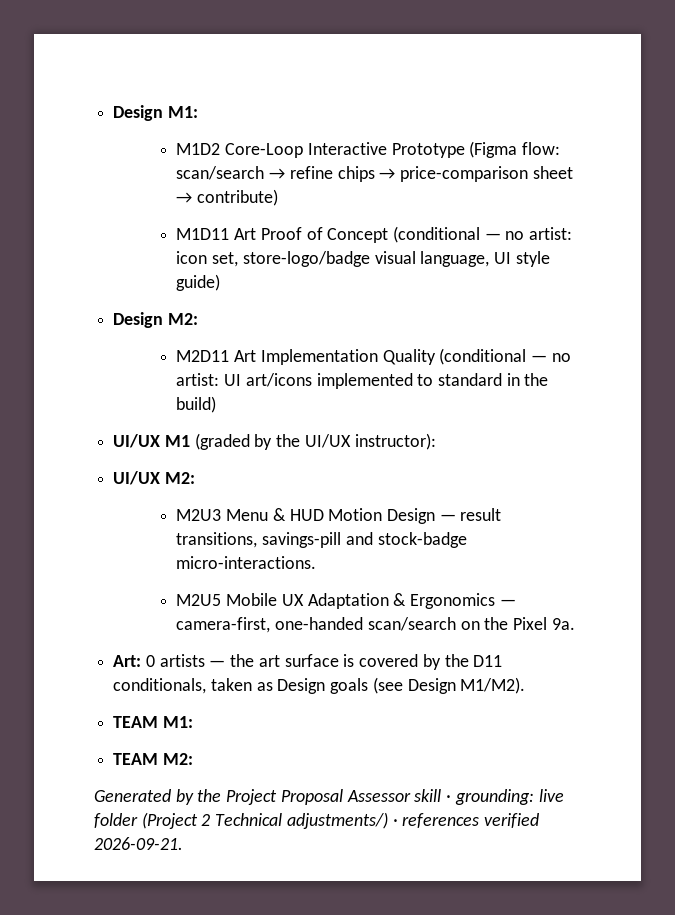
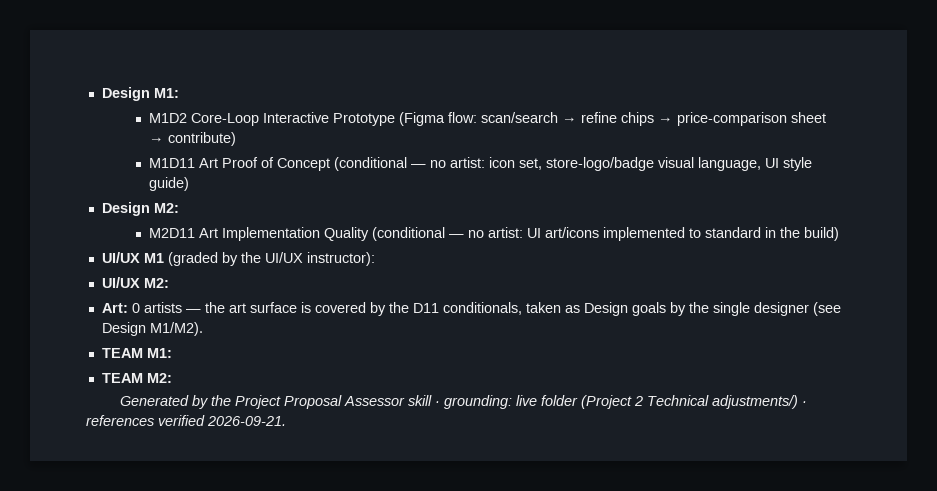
[176,508,502,524] [176,532,467,548] [176,556,317,569] [176,593,516,609] [176,617,575,633] // M2U3 Menu & HUD Motion Design — result transitions, savings-pill and stock-badge micro-interactions. // M2U5 Mobile UX Adaptation & Ergonomics — camera-first, one-handed scan/search on the Pixel 9a. -> (169, 283) none
(369, 686) none -> [669,302,809,316] by the single designer

